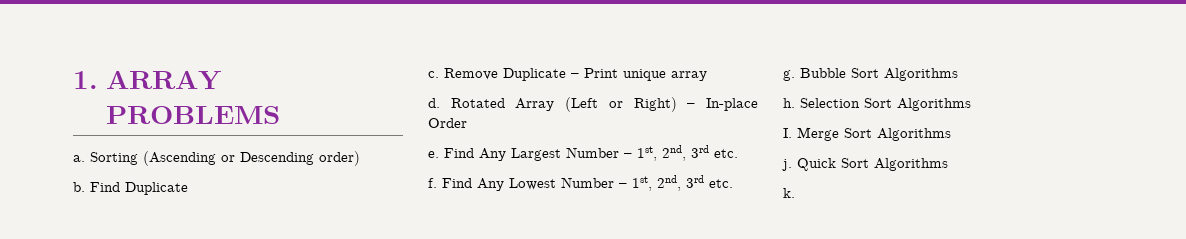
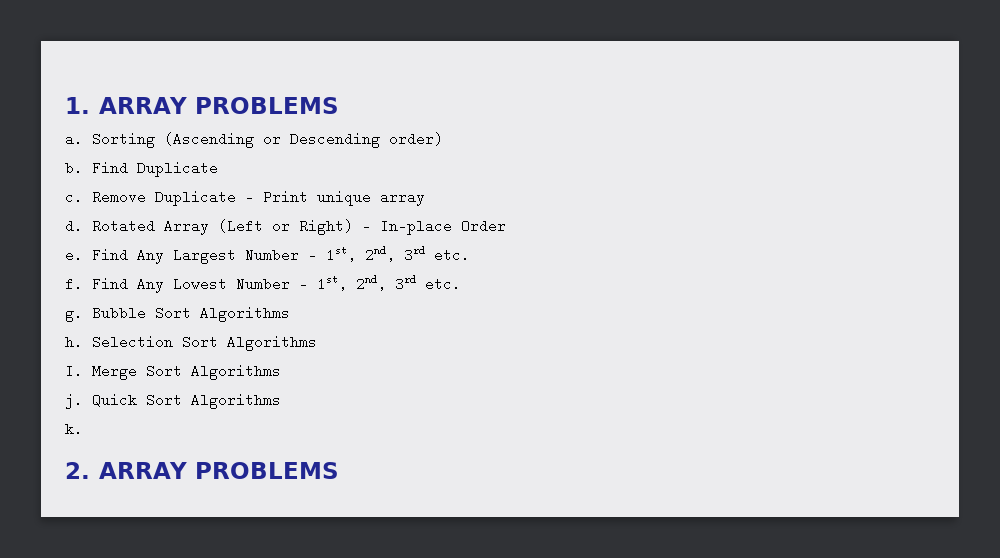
(795, 193) none -> [65,462,340,479] // 2. ARRAY PROBLEMS

